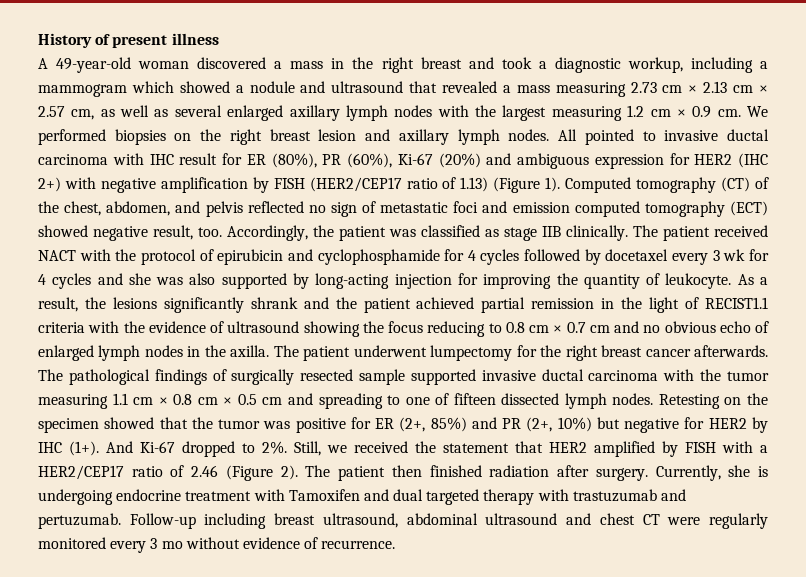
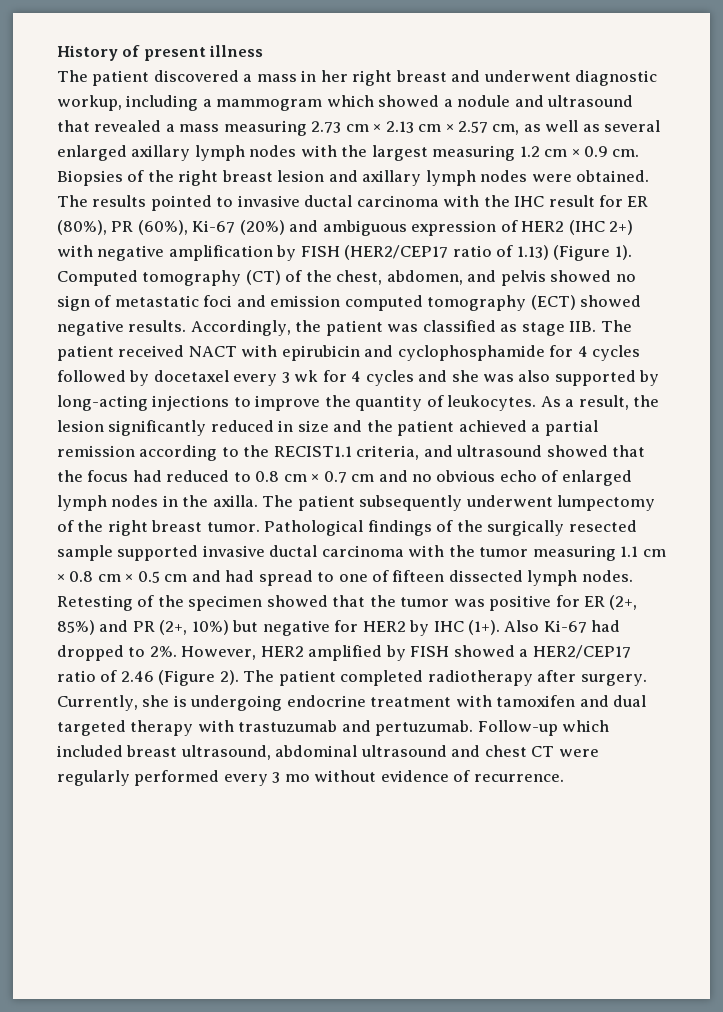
[38,57,190,73] A 49-year-old woman -> [57,70,150,86] The patient
[352,57,374,69] the -> [320,70,348,82] her
[501,57,547,69] took a -> [483,70,571,82] underwent
[746,106,768,117] [38,129,192,145] We performed biopsies on -> [57,170,145,186] Biopsies of
[508,129,578,141] nodes. All -> [480,170,650,182] [57,195,147,207] nodes were obtained. The results
(144, 159) none -> [483,195,510,207] the
[669,153,690,165] for -> [500,220,518,232] of
[247,201,304,213] reflected -> [550,270,612,282] showed
[153,225,222,240] result, too. -> [128,320,187,332] results.
[542,225,628,241] IIB clinically. -> [569,321,597,332] IIB.
[115,249,214,265] the protocol of -> (278, 351) none
[394,273,552,289] injection for improving -> [152,395,321,411] injections to improve
[665,273,732,289] leukocyte. -> [447,395,537,411] leukocytes.
[112,297,298,313] lesions significantly shrank -> [57,420,329,436] lesion significantly reduced in size
(475, 303) none -> [531,424,541,432] a
[601,297,768,313] [38,321,486,337] in the light of RECIST1.1 criteria with the evidence of ultrasound showing the focus reducing -> [139,445,646,461] [57,470,230,482] according to the RECIST1.1 criteria, and ultrasound showed that the focus had reduced
(351, 353) none -> [359,495,463,511] subsequently
[516,345,768,361] [38,369,150,385] for the right breast cancer afterwards. The pathological -> [57,520,364,536] of the right breast tumor. Pathological
(227, 375) none -> [456,520,483,532] the
[318,393,383,409] spreading -> [225,570,313,586] had spread
[724,397,742,405] on -> [137,595,155,607] of
[106,441,543,457] And Ki-67 dropped to 2%. Still, we received the statement that -> [504,620,621,633] [57,645,257,661] Also Ki-67 had dropped to 2%. However,
[722,441,753,453] with -> [453,645,515,657] showed
[391,465,550,477] then finished radiation -> [340,670,533,686] completed radiotherapy
[288,489,360,501] Tamoxifen -> [496,695,576,707] tamoxifen
[204,513,267,529] including -> [562,720,610,732] [57,745,123,757] which included
[38,537,106,549] monitored -> [134,770,220,786] performed

